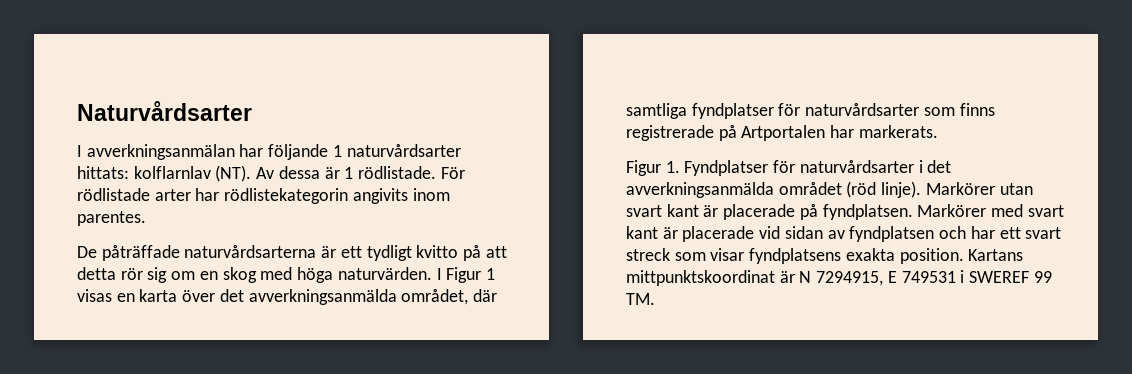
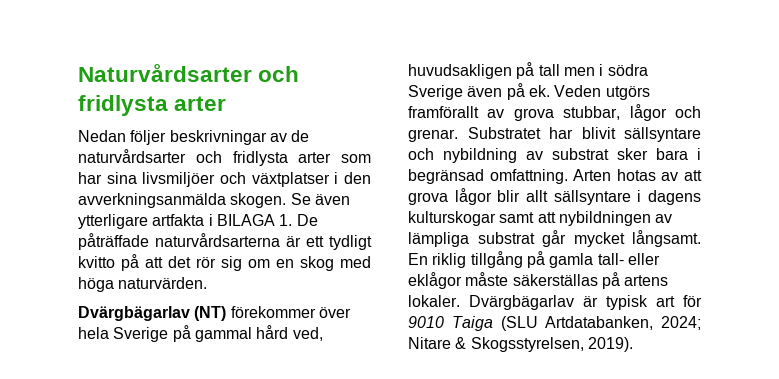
[77,144,461,160] [77,165,465,182] [77,188,450,204] [77,211,146,226] // I avverkningsanmälan har följande 1 naturvårdsarter hittats: kolflarnlav (NT). Av dessa är 1 rödlistade. För rödlistade arter har rödlistekategorin angivits inom parentes. // -> [258,66,300,82] [78,95,227,116] [78,130,310,145] [78,149,371,166] [78,172,372,187] [78,193,350,208] [78,214,293,229] och fridlysta arter // Nedan följer beskrivningar av de naturvårdsarter och fridlysta arter som har sina livsmiljöer och växtplatser i den avverkningsanmälda skogen. Se även ytterligare artfakta i BILAGA 1.
[77,267,116,280] detta -> [168,256,191,268] det
[436,267,495,283] [77,289,498,305] [626,103,995,119] [626,125,938,141] [626,160,952,176] [626,181,1033,198] [626,204,1064,220] [626,226,1062,242] [626,248,1024,264] [626,270,1052,286] [626,293,655,305] I Figur 1 visas en karta över det avverkningsanmälda området, där samtliga fyndplatser för naturvårdsarter som finns registrerade på Artportalen har markerats. // Figur 1. Fyndplatser för naturvårdsarter i det avverkningsanmälda området (röd linje). Markörer utan svart kant är placerade på fyndplatsen. Markörer med svart kant är placerade vid sidan av fyndplatsen och har ett svart streck som visar fyndplatsens exakta position. Kartans mittpunktskoordinat är N 7294915, E 749531 i SWEREF 99 TM. -> [78,306,351,321] [78,325,323,342] [408,62,648,79] [408,83,650,100] [408,104,701,121] [408,127,701,142] [408,148,701,163] [408,169,702,184] [408,188,701,205] [408,211,673,226] [408,230,701,247] [408,251,660,268] [408,272,669,289] [408,295,702,310] [408,316,701,331] [408,337,633,352] // Dvärgbägarlav (NT) förekommer över hela Sverige på gammal hård ved, huvudsakligen på tall men i södra Sverige även på ek. Veden utgörs framförallt av grova stubbar, lågor och grenar. Substratet har blivit sällsyntare och nybildning av substrat sker bara i begränsad omfattning. Arten hotas av att grova lågor blir allt sällsyntare i dagens kulturskogar samt att nybildningen av lämpliga substrat går mycket långsamt. En riklig tillgång på gamla tall- eller eklågor måste säkerställas på artens lokaler. Dvärgbägarlav är typisk art för 9010 Taiga (SLU Artdatabanken, 2024; Nitare & Skogsstyrelsen, 2019).

